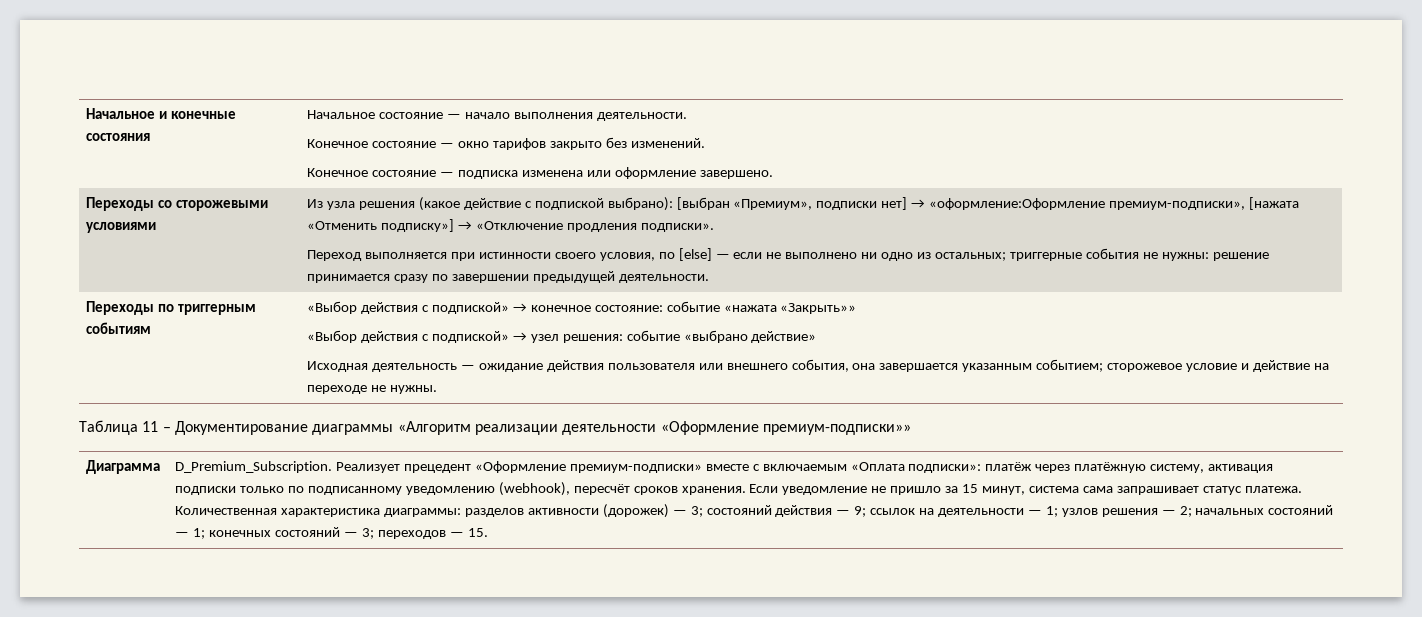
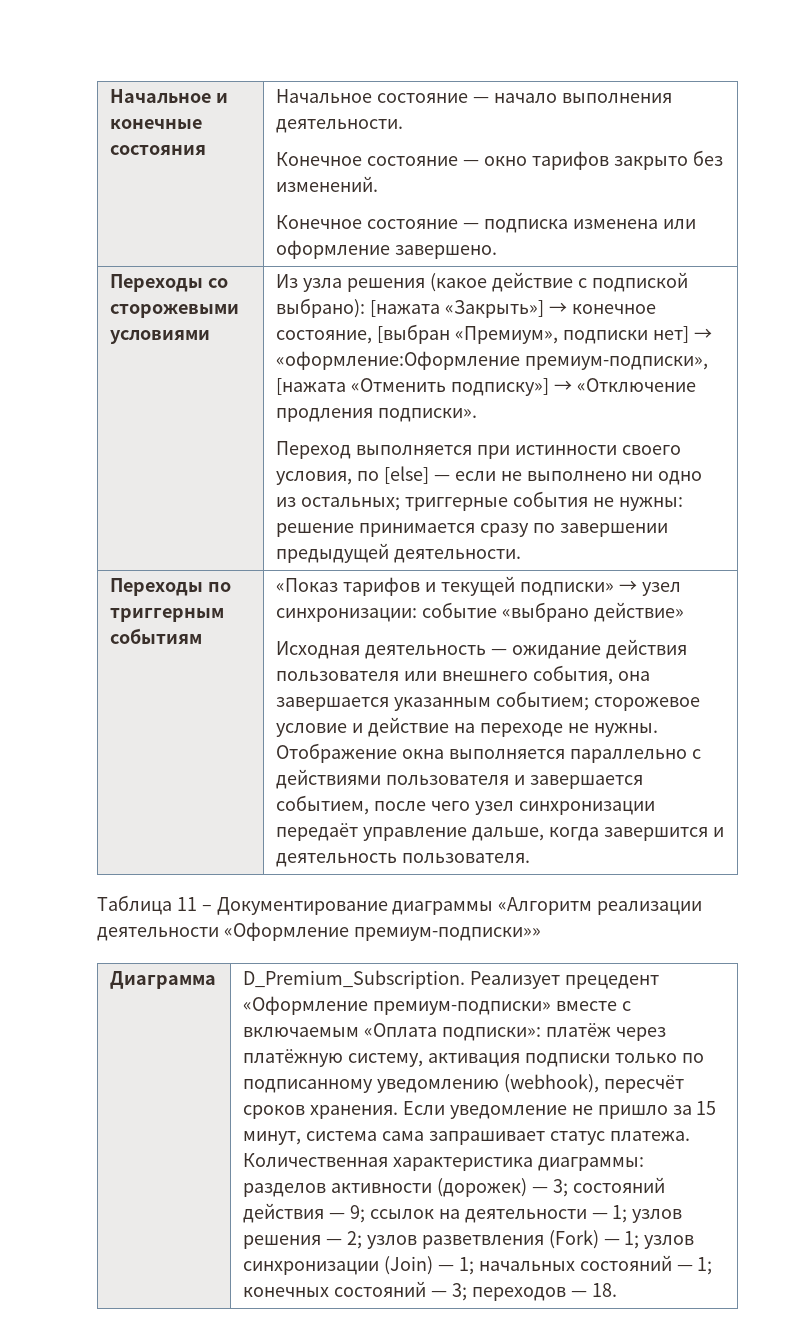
(673, 204) none -> [370,300,656,318] [276,330,373,344] [нажата «Закрыть»] → конечное состояние,
[307,301,857,314] [307,330,509,343] «Выбор действия с подпиской» → конечное состояние: событие «нажата «Закрыть»» // «Выбор действия с подпиской» -> [276,576,614,596] «Показ тарифов и текущей подписки»
[562,334,623,343] решения: -> [276,608,418,622] синхронизации:
(438, 389) none -> [276,743,701,763] [276,769,643,789] [276,795,655,815] [276,823,724,841] [276,853,531,867] Отображение окна выполняется параллельно с действиями пользователя и завершается событием, после чего узел синхронизации передаёт управление дальше, когда завершится и деятельность пользователя.
(1192, 511) none -> [366,1230,695,1249] [243,1256,474,1275] узлов разветвления (Fork) — 1; узлов синхронизации (Join) — 1;
[467,528,488,537] 15. -> [591,1283,617,1297] 18.

